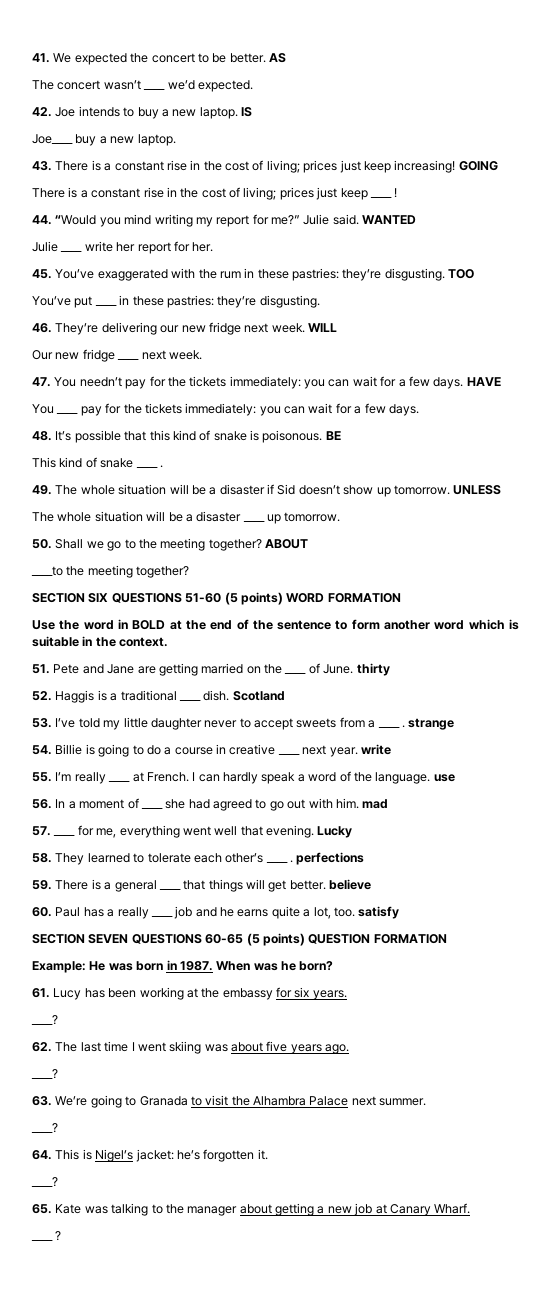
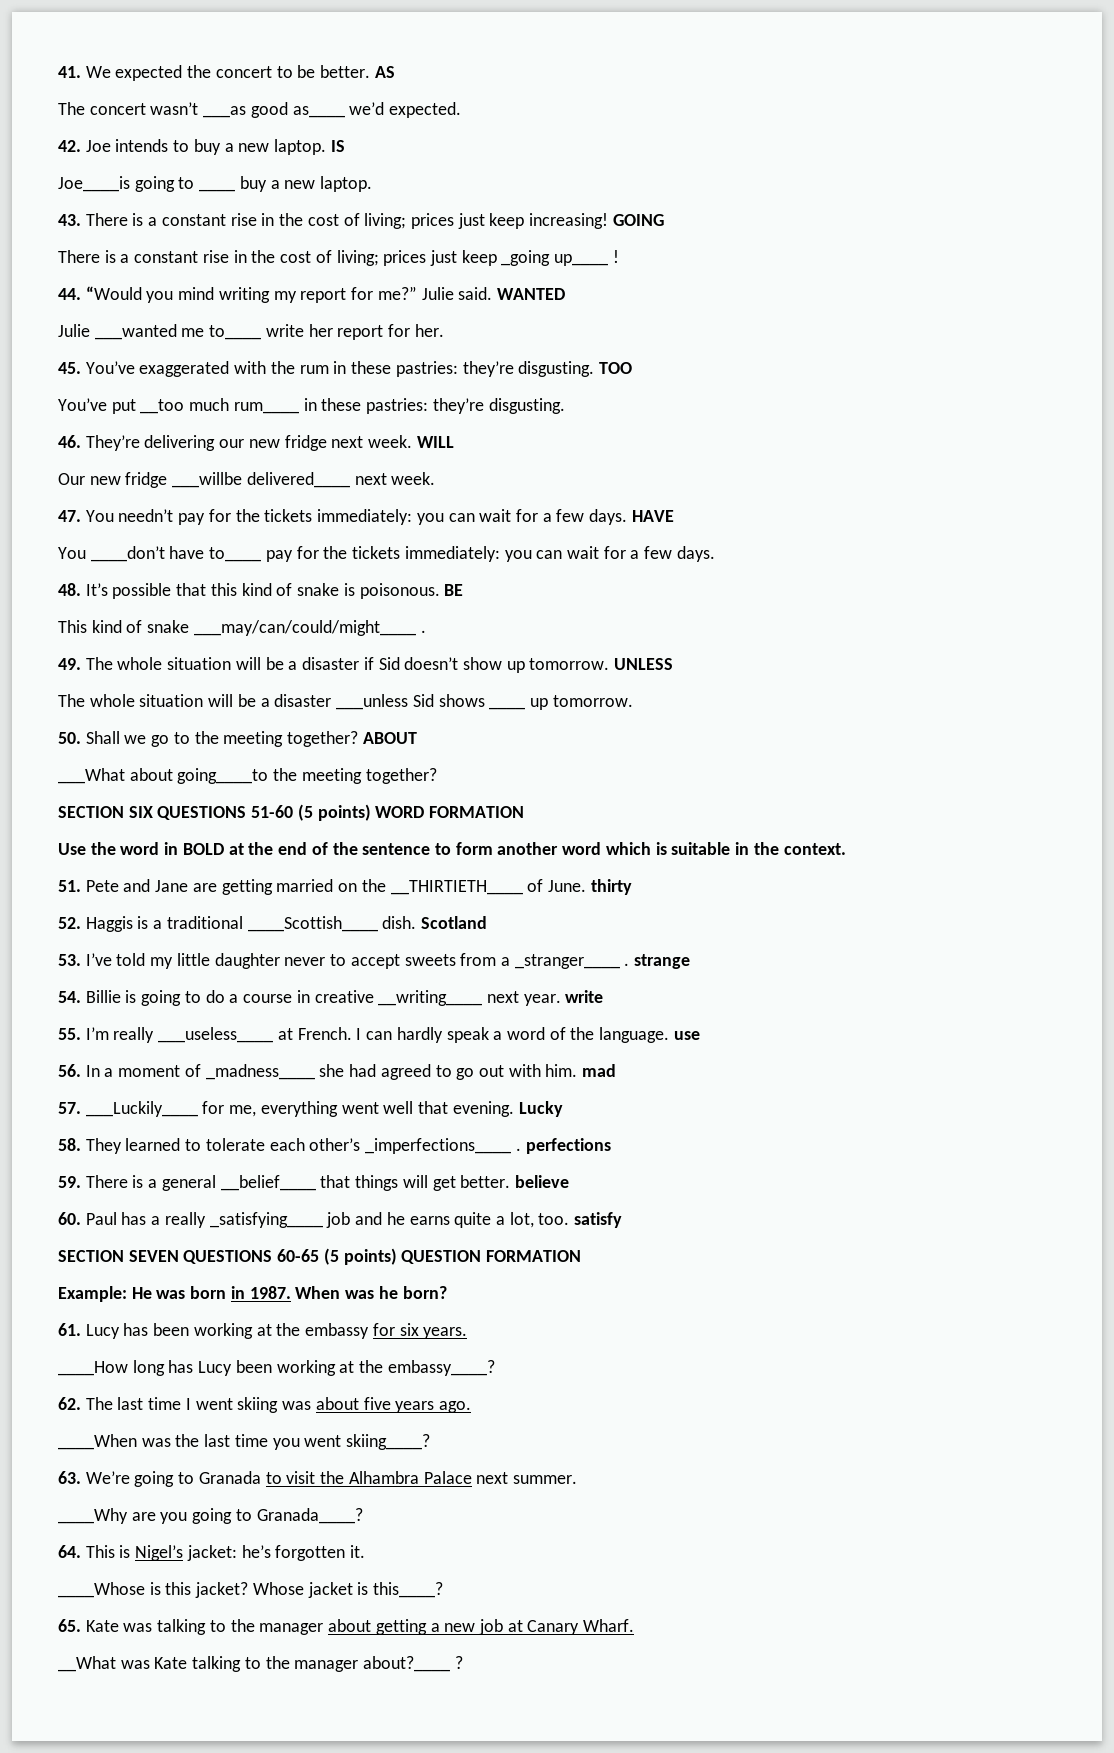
[143,89,166,90] ____ -> [203,102,345,118] ___as good as____
[32,134,73,144] Joe____ -> [58,176,195,192] [199,189,236,192] Joe____is going to ____
[369,197,392,198] ____ -> [501,250,609,266] _going up____
[60,251,83,252] ____ -> [94,324,262,340] ___wanted me to____
[94,305,117,306] ____ -> [140,398,299,414] __too much rum____
[117,359,140,360] ____ -> [172,472,350,488] ___willbe delivered____
[56,413,79,414] ____ -> [90,546,262,562] ____don’t have to____
[135,467,158,468] ____ -> [193,620,416,636] ___may/can/could/might____
(242, 516) none -> [336,694,485,710] ___unless Sid shows
[31,566,63,576] ____to -> [58,768,269,784] ___What about going____to
[284,673,307,674] ____ -> [390,880,523,895] __THIRTIETH____
[178,700,201,701] ____ -> [247,916,378,932] ____Scottish____
[377,727,400,728] ____ -> [514,954,620,969] _stranger____
[277,754,300,755] ____ -> [378,990,483,1006] __writing____
[108,781,131,782] ____ -> [158,1027,274,1043] ___useless____
[140,808,163,809] ____ -> [205,1064,315,1080] _madness____
[53,835,76,836] ____ -> [85,1101,198,1117] ___Luckily____
[265,862,288,863] ____ -> [365,1138,512,1154] _imperfections____
[158,889,181,890] ____ -> [220,1175,316,1191] __belief____
[150,916,173,917] ____ -> [209,1212,323,1228] _satisfying____
[31,1015,58,1025] ____? -> [58,1360,495,1376] ____How long has Lucy been working at the embassy____?
[31,1069,58,1079] ____? -> [58,1434,431,1450] ____When was the last time you went skiing____?
[31,1123,58,1133] ____? -> [58,1508,363,1524] ____Why are you going to Granada____?
[31,1177,58,1187] ____? -> [58,1582,444,1598] ____Whose is this jacket? Whose jacket is this____?
[31,1240,53,1241] ____ -> [58,1656,451,1672] __What was Kate talking to the manager about?____

